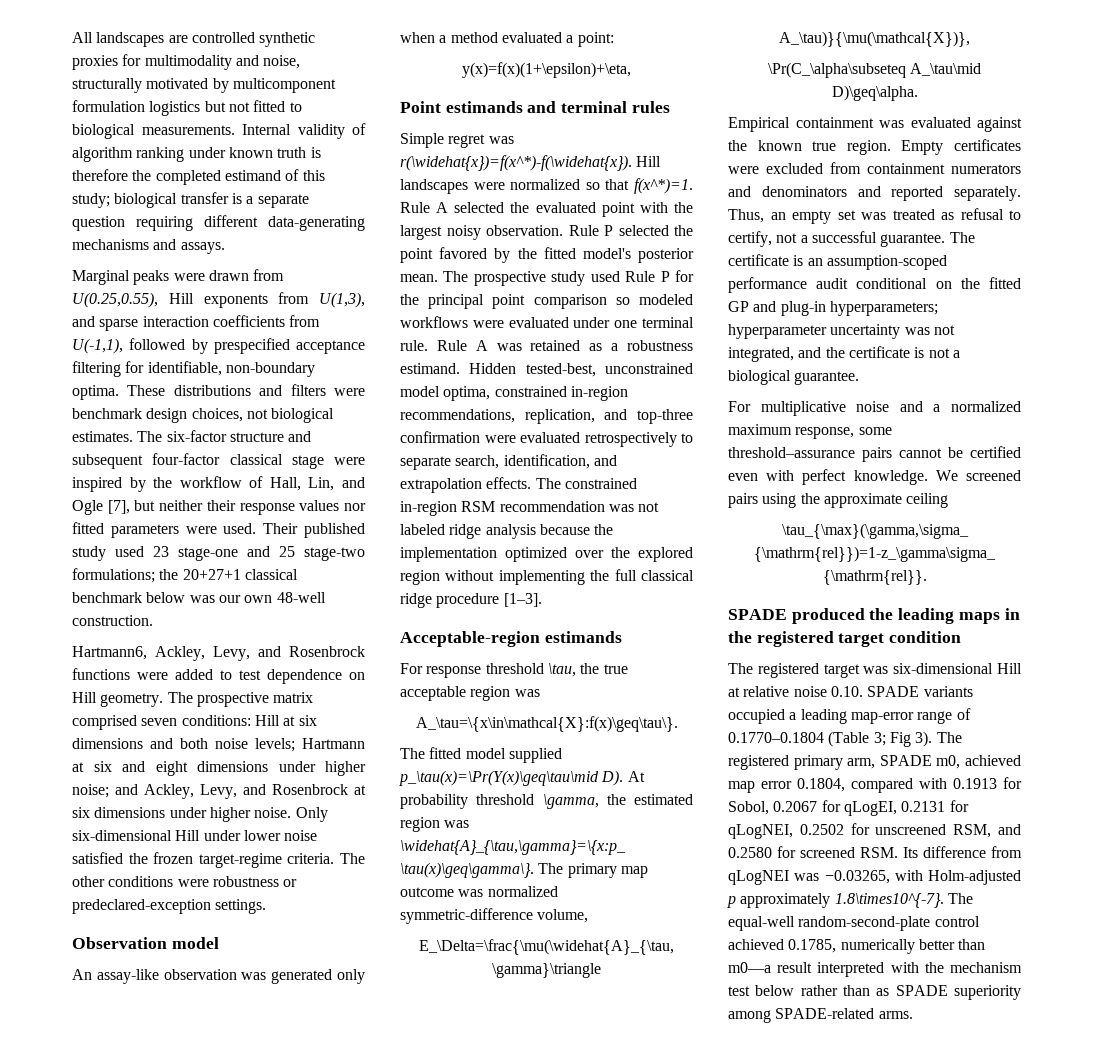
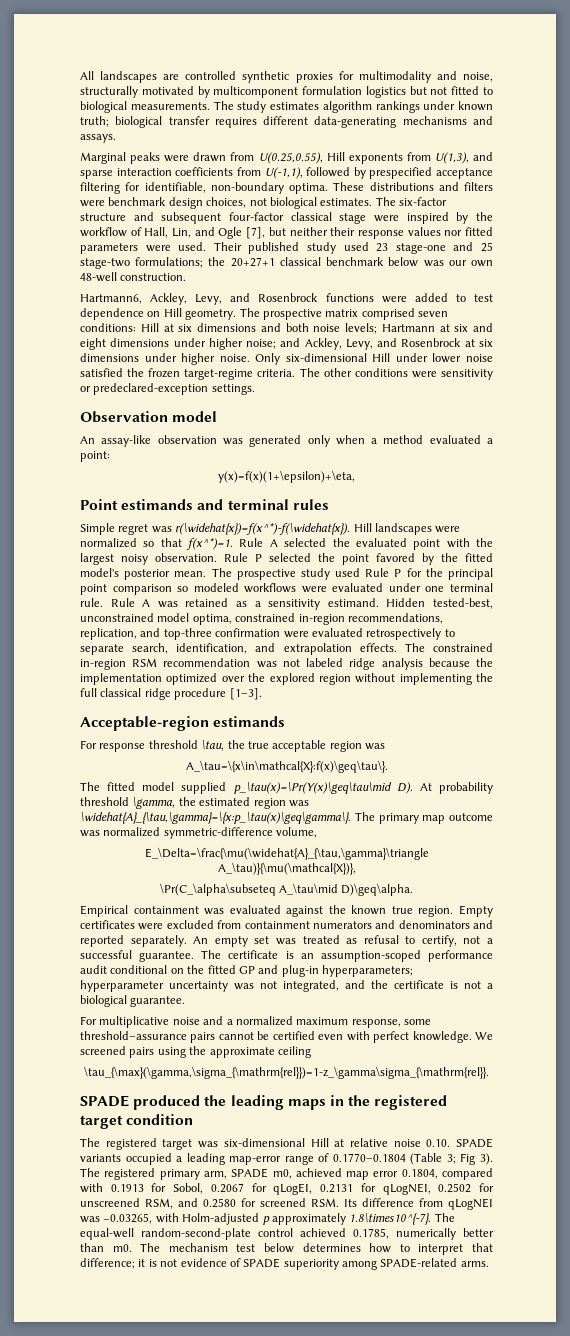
[242,123,366,139] [72,147,321,162] [72,169,325,185] [72,192,309,208] [72,216,193,231] Internal validity of algorithm ranking under known truth is therefore the completed estimand of this study; biological transfer is a separate question requiring -> [213,101,493,113] [80,116,257,128] The study estimates algorithm rankings under known truth; biological transfer requires
[212,876,279,887] robustness -> [440,369,493,380] sensitivity
[627,340,693,351] robustness -> [268,599,321,610] sensitivity
[728,209,786,223] Thus, an -> [193,936,209,944] An
[728,962,1023,977] [728,985,890,996] m0—a result interpreted with the mechanism test below rather than as -> [112,1243,494,1255] [80,1258,241,1269] m0. The mechanism test below determines how to interpret that difference; it is not evidence of

